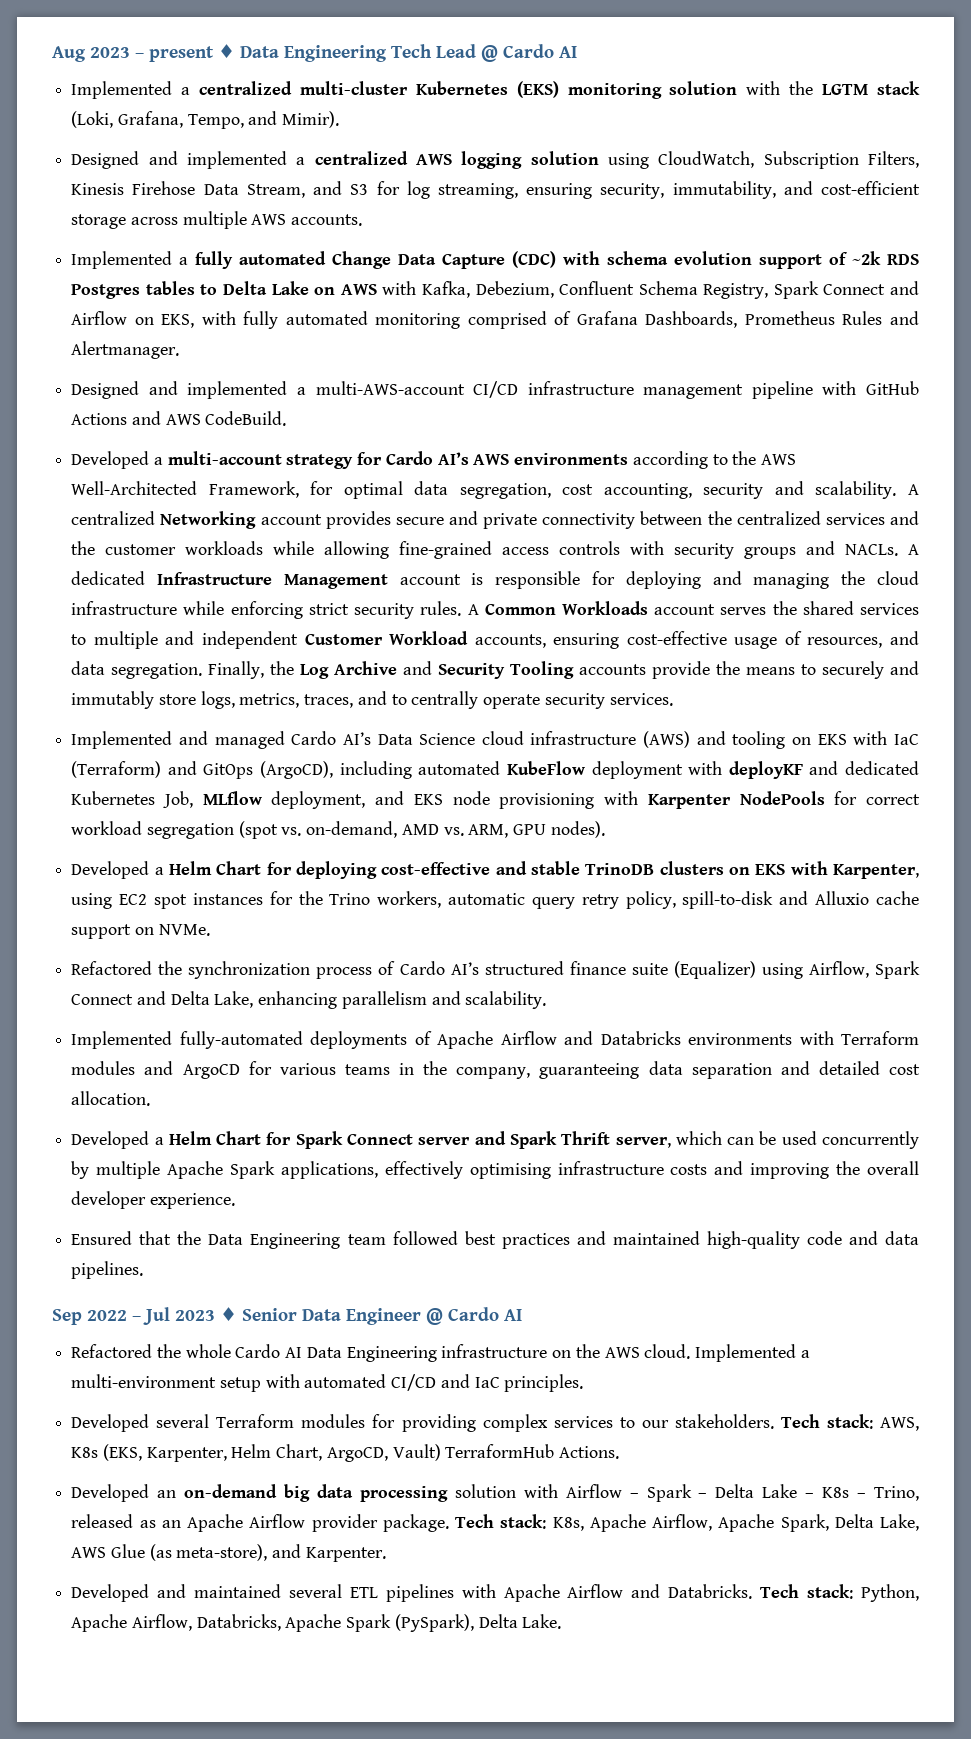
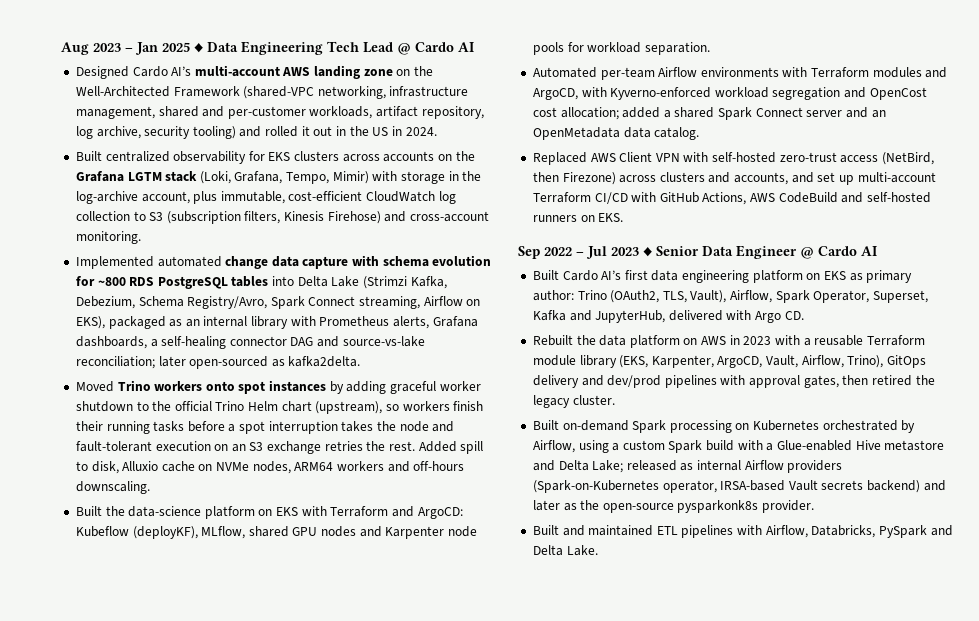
[149,46,214,62] present -> [135,42,190,55] Jan 2025
[71,81,814,99] Implemented a centralized multi-cluster Kubernetes (EKS) monitoring solution with the -> [75,65,434,79] [75,86,469,99] [75,106,484,119] [75,126,437,139] [75,151,475,164] [75,171,124,182] Designed Cardo AI’s multi-account AWS landing zone on the Well-Architected Framework (shared-VPC networking, infrastructure management, shared and per-customer workloads, artifact repository, log archive, security tooling) and rolled it out in the US in 2024. // Built centralized observability for EKS clusters across accounts on the Grafana
[248,111,340,128] [71,151,919,169] [71,181,920,199] [71,211,363,229] [71,251,919,269] [71,281,920,299] and Mimir). // Designed and implemented a centralized AWS logging solution using CloudWatch, Subscription Filters, Kinesis Firehose Data Stream, and S3 for log streaming, ensuring security, immutability, and cost-efficient storage across multiple AWS accounts. // Implemented a fully automated Change Data Capture (CDC) with schema evolution support of ~2k RDS Postgres tables to Delta Lake on AWS with Kafka, Debezium, Confluent Schema Registry, Spark Connect and -> [332,171,482,184] [75,191,456,204] [75,211,490,224] [75,231,141,244] [75,255,492,269] [75,276,447,289] [75,296,421,309] Mimir) with storage in the log-archive account, plus immutable, cost-efficient CloudWatch log collection to S3 (subscription filters, Kinesis Firehose) and cross-account monitoring. // Implemented automated change data capture with schema evolution for ~800 RDS PostgreSQL tables into Delta Lake (Strimzi Kafka, Debezium, Schema Registry/Avro, Spark Connect streaming,
[161,311,919,329] [71,341,180,359] [71,381,920,399] [71,411,287,426] [71,451,796,469] [71,481,919,499] [71,511,920,529] [71,541,920,559] [71,571,919,589] [71,601,919,619] [71,631,919,649] [71,661,920,679] [71,691,673,709] [71,731,919,749] [71,761,920,779] [71,791,920,809] [71,821,605,839] [71,861,919,879] [71,891,920,909] [71,924,210,939] [71,961,920,979] [71,991,547,1009] [71,1031,681,1049] EKS, with fully automated monitoring comprised of Grafana Dashboards, Prometheus Rules and Alertmanager. // Designed and implemented a multi-AWS-account CI/CD infrastructure management pipeline with GitHub Actions and AWS CodeBuild. // Developed a multi-account strategy for Cardo AI’s AWS environments according to the AWS Well-Architected Framework, for optimal data segregation, cost accounting, security and scalability. A centralized Networking account provides secure and private connectivity between the centralized services and the customer workloads while allowing fine-grained access controls with security groups and NACLs. A dedicated Infrastructure Management account is responsible for deploying and managing the cloud infrastructure while enforcing strict security rules. A Common Workloads account serves the shared services to multiple and independent Customer Workload accounts, ensuring cost-effective usage of resources, and data segregation. Finally, the Log Archive and Security Tooling accounts provide the means to securely and immutably store logs, metrics, traces, and to centrally operate security services. // Implemented and managed Cardo AI’s Data Science cloud infrastructure (AWS) and tooling on EKS with IaC (Terraform) and GitOps (ArgoCD), including automated KubeFlow deployment with deployKF and dedicated Kubernetes Job, MLflow deployment, and EKS node provisioning with Karpenter NodePools for correct workload segregation (spot vs. on-demand, AMD vs. ARM, GPU nodes). // Developed a Helm Chart for deploying cost-effective and stable TrinoDB clusters on EKS with Karpenter, using EC2 spot instances for the Trino workers, automatic query retry policy, spill-to-disk and Alluxio cache support on NVMe. // Refactored the synchronization process of Cardo AI’s structured finance suite (Equalizer) using Airflow, Spark Connect and Delta Lake, enhancing parallelism and scalability. // Implemented fully-automated deployments of Apache Airflow and Databricks -> [75,316,478,329] [75,336,425,349] [75,356,361,369] [75,380,481,394] [75,401,484,414] [75,421,455,434] [75,441,484,454] [75,461,465,474] [75,481,150,494] [75,506,463,519] [75,526,478,539] [532,42,710,55] [532,67,698,80] EKS), packaged as an internal library with Prometheus alerts, Grafana dashboards, a self-healing connector DAG and source-vs-lake reconciliation; later open-sourced as kafka2delta. // Moved Trino workers onto spot instances by adding graceful worker shutdown to the official Trino Helm chart (upstream), so workers finish their running tasks before a spot interruption takes the node and fault-tolerant execution on an S3 exchange retries the rest. Added spill to disk, Alluxio cache on NVMe nodes, ARM64 workers and off-hours downscaling. // Built the data-science platform on EKS with Terraform and ArgoCD: Kubeflow (deployKF), MLflow, shared GPU nodes and Karpenter node pools for workload separation. // Automated per-team Airflow
[182,1061,920,1079] [71,1091,151,1106] [71,1131,919,1149] [71,1161,920,1179] [71,1191,235,1209] [71,1231,920,1249] [71,1261,144,1279] ArgoCD for various teams in the company, guaranteeing data separation and detailed cost allocation. // Developed a Helm Chart for Spark Connect server and Spark Thrift server, which can be used concurrently by multiple Apache Spark applications, effectively optimising infrastructure costs and improving the overall developer experience. // Ensured that the Data Engineering team followed best practices and maintained high-quality code and data pipelines. -> [532,87,927,100] [532,107,886,120] [532,127,700,140] [532,152,935,165] [532,172,936,185] [532,192,932,205] [532,213,624,222] ArgoCD, with Kyverno-enforced workload segregation and OpenCost cost allocation; added a shared Spark Connect server and an OpenMetadata data catalog. // Replaced AWS Client VPN with self-hosted zero-trust access (NetBird, then Firezone) across clusters and accounts, and set up multi-account Terraform CI/CD with GitHub Actions, AWS CodeBuild and self-hosted runners on EKS.
[71,1344,810,1362] [71,1374,584,1392] [71,1414,919,1432] [71,1444,620,1462] [71,1484,919,1502] [71,1514,919,1532] [71,1544,386,1562] [71,1584,342,1602] Refactored the whole Cardo AI Data Engineering infrastructure on the AWS cloud. Implemented a multi-environment setup with automated CI/CD and IaC principles. // Developed several Terraform modules for providing complex services to our stakeholders. Tech stack: AWS, K8s (EKS, Karpenter, Helm Chart, ArgoCD, Vault) TerraformHub Actions. // Developed an on-demand big data processing solution with Airflow – Spark – Delta Lake – K8s – Trino, released as an Apache Airflow provider package. Tech stack: K8s, Apache Airflow, Apache Spark, Delta Lake, AWS Glue (as meta-store), and Karpenter. // Developed and maintained several -> [532,270,913,283] [532,290,929,303] [532,310,804,323] [532,335,925,348] [532,355,927,368] [532,375,935,388] [532,395,615,408] [532,420,916,433] [532,440,945,453] [532,460,843,473] [532,480,946,493] [532,500,815,513] [532,525,654,536] Built Cardo AI’s first data engineering platform on EKS as primary author: Trino (OAuth2, TLS, Vault), Airflow, Spark Operator, Superset, Kafka and JupyterHub, delivered with Argo CD. // Rebuilt the data platform on AWS in 2023 with a reusable Terraform module library (EKS, Karpenter, ArgoCD, Vault, Airflow, Trino), GitOps delivery and dev/prod pipelines with approval gates, then retired the legacy cluster. // Built on-demand Spark processing on Kubernetes orchestrated by Airflow, using a custom Spark build with a Glue-enabled Hive metastore and Delta Lake; released as internal Airflow providers (Spark-on-Kubernetes operator, IRSA-based Vault secrets backend) and later as the open-source pysparkonk8s provider. // Built and maintained
[503,1584,920,1602] [71,1614,474,1632] Apache Airflow and Databricks. Tech stack: Python, Apache Airflow, Databricks, Apache Spark (PySpark), -> [765,525,953,538] Airflow, Databricks, PySpark and

